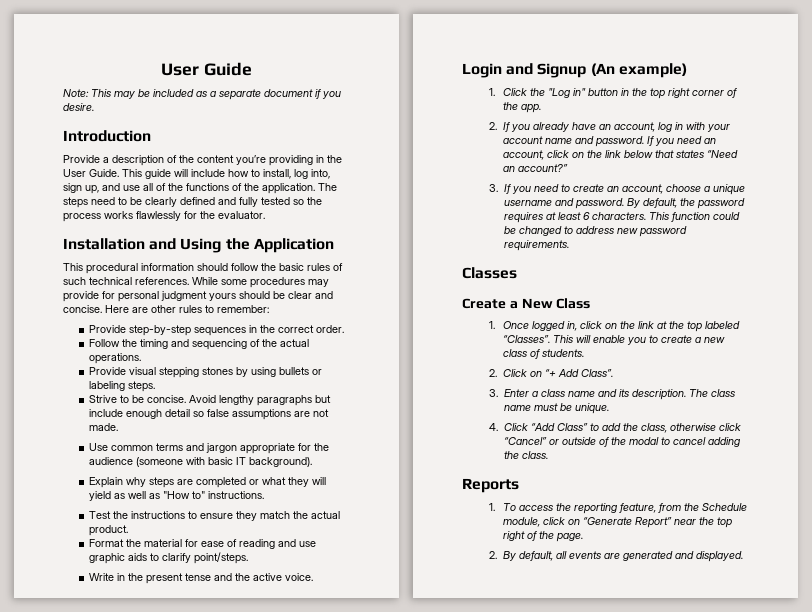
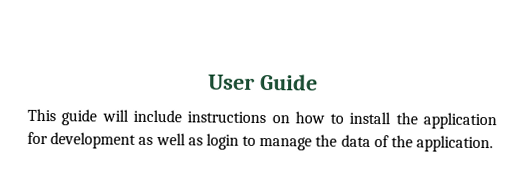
[63,89,341,100] [63,103,94,111] [63,130,151,142] [63,155,342,166] [63,169,330,179] [63,183,337,194] [63,197,322,208] [63,211,265,222] [63,238,334,253] [63,263,343,274] [63,277,329,288] [63,291,333,302] [63,305,269,313] [88,325,344,336] [88,339,309,350] [88,353,141,364] [88,367,322,378] [88,381,155,392] [88,395,331,406] [88,409,329,420] [88,423,118,431] [88,443,329,454] [88,457,312,467] [88,477,326,488] [88,491,264,501] [88,511,340,521] [88,525,128,536] [88,539,316,549] [88,552,248,564] [88,573,313,584] [462,63,687,78] [489,88,737,99] [502,102,541,113] [489,122,730,132] [502,136,716,147] [502,150,738,160] [502,164,568,172] [489,184,745,195] [503,198,745,209] [503,212,740,223] [503,226,687,237] [503,240,569,251] [462,267,517,279] [462,298,591,309] [489,321,740,332] [502,335,725,345] [502,349,584,359] [489,369,613,377] [489,389,735,400] [503,403,609,414] [489,423,741,433] [503,437,740,447] [503,451,548,459] [462,478,519,493] [489,503,747,514] [502,517,732,528] [502,531,583,542] [489,551,743,562] Note: This may be included as a separate document if you desire. // Introduction // Provide a description of the content you’re providing in the User Guide. This guide will include how to install, log into, sign up, and use all of the functions of the application. The steps need to be clearly defined and fully tested so the process works flawlessly for the evaluator. // Installation and Using the Application // This procedural information should follow the basic rules of such technical references. While some procedures may provide for personal judgment yours should be clear and concise. Here are other rules to remember: // Provide step-by-step sequences in the correct order. // Follow the timing and sequencing of the actual operations. // Provide visual stepping stones by using bullets or labeling steps. // Strive to be concise. Avoid lengthy paragraphs but include enough detail so false assumptions are not made. // Use common terms and jargon appropriate for the audience (someone with basic IT background). // Explain why steps are completed or what they will yield as well as "How to" instructions. // Test the instructions to ensure they match the actual product. // Format the material for ease of reading and use graphic aids to clarify point/steps. // Write in the present tense and the active voice. // Login and Signup (An example) // 1. Click the "Log in" button in the top right corner of the app. // 2. If you already have an account, log in with your account name and password. If you need an account, click on the link below that states “Need an account?” // 3. If you need to create an account, choose a unique username and password. By default, the password requires at least 6 characters. This function could be changed to address new password requirements. // Classes // Create a New Class // 1. Once logged in, click on the link at the top labeled “Classes”. This will enable you to create a new class of students. // 2. Click on “+ Add Class”. // 3. Enter a class name and its description. The class name must be unique. // 4. Click “Add Class” to add the class, otherwise click “Cancel” or outside of the modal to cancel adding the class. // Reports // 1. To access the reporting feature, from the Schedule module, click on “Generate Report” near the top right of the page. // 2. By default, all events are generated and displayed. -> [27,108,498,130] [27,131,494,153] This guide will include instructions on how to install the application for development as well as login to manage the data of the application.

